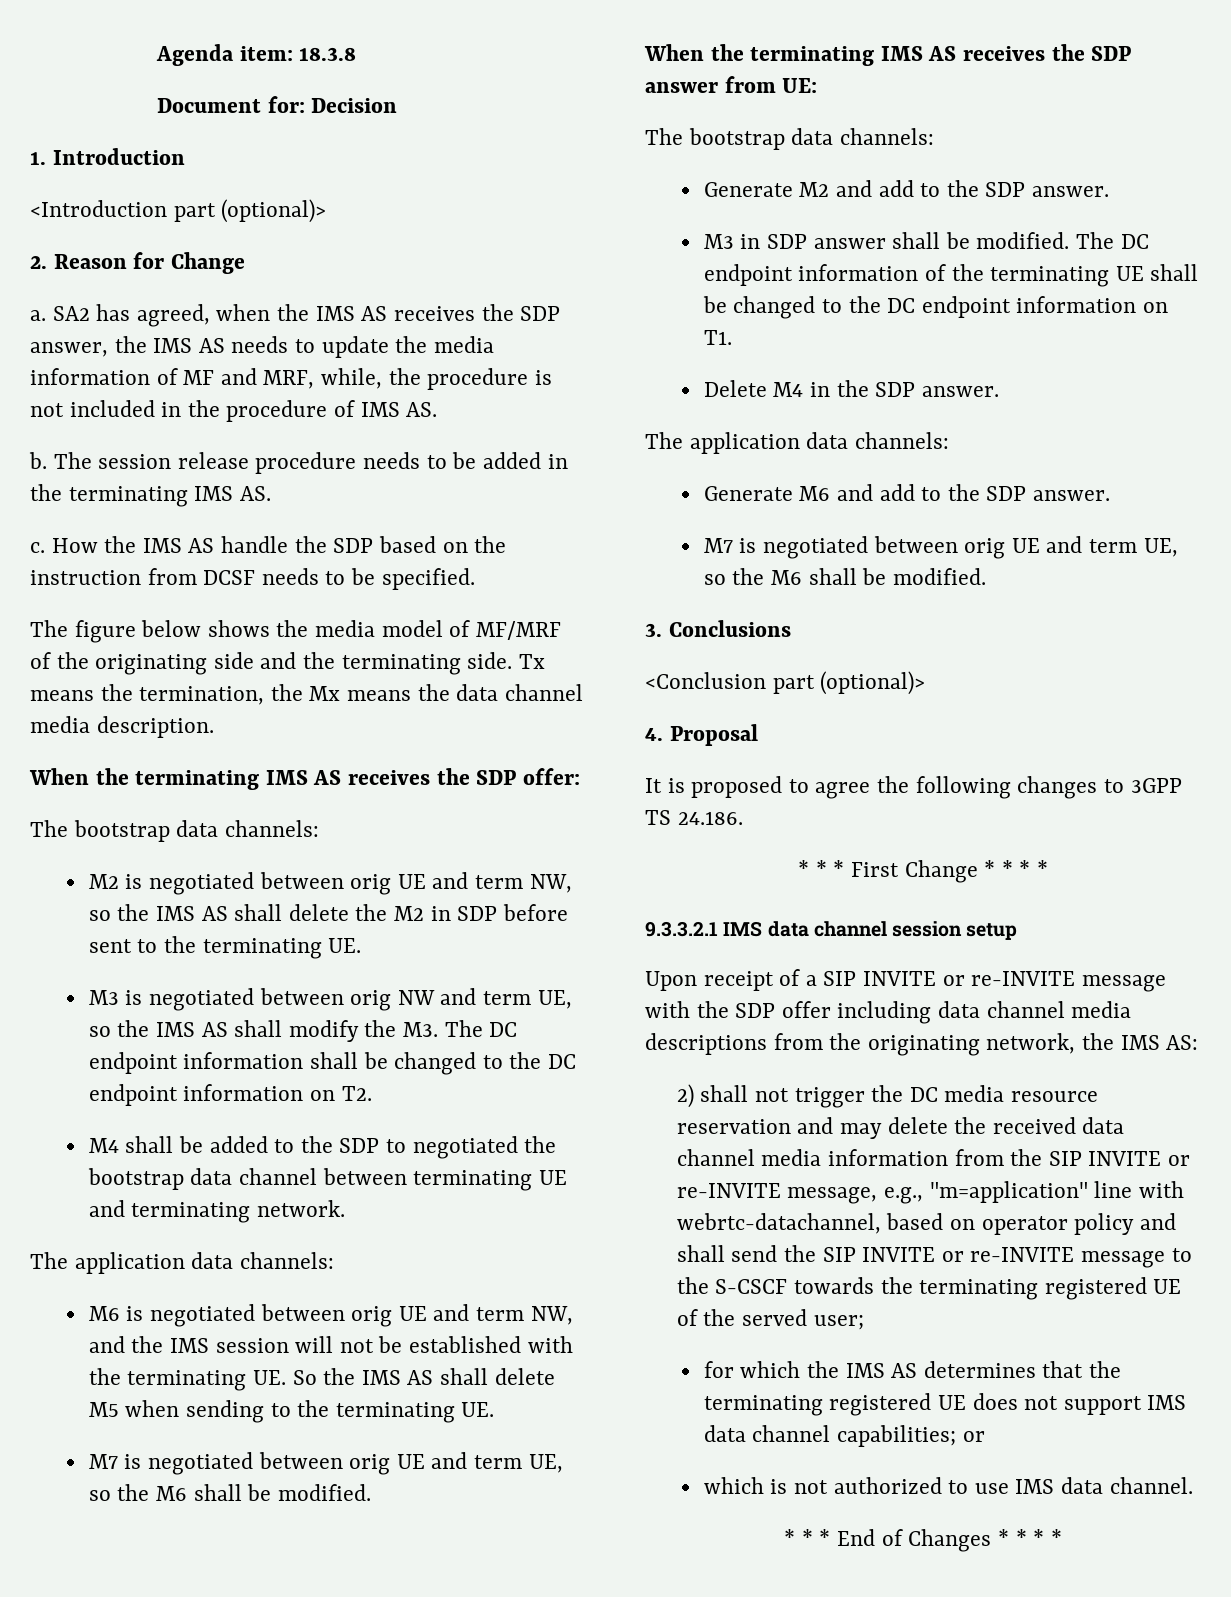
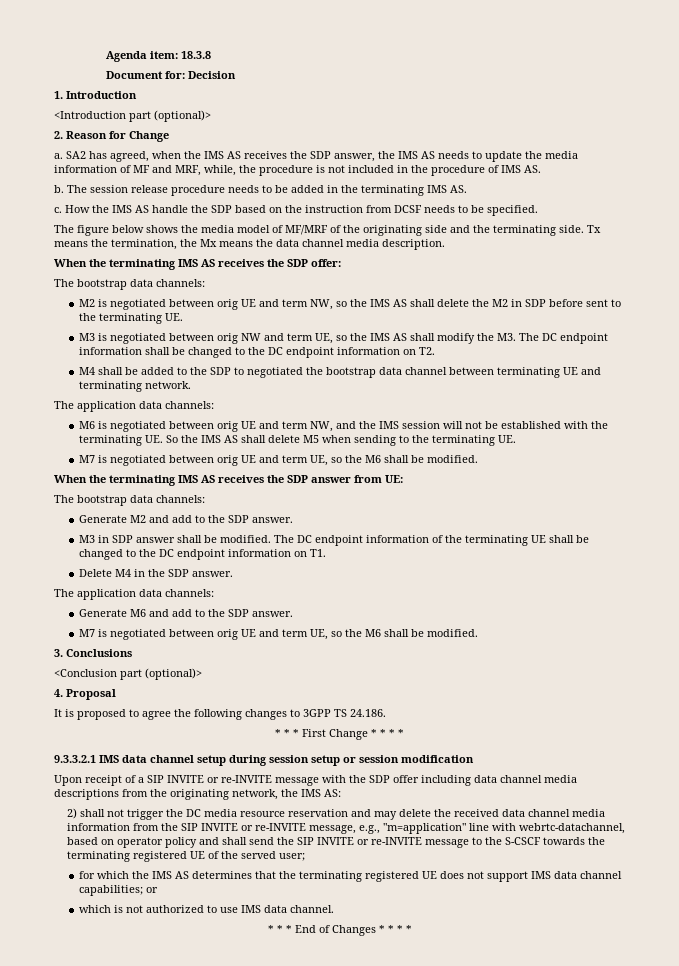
(887, 929) none -> [197,755,267,766] setup during
(1018, 931) none -> [343,755,474,763] or session modification

